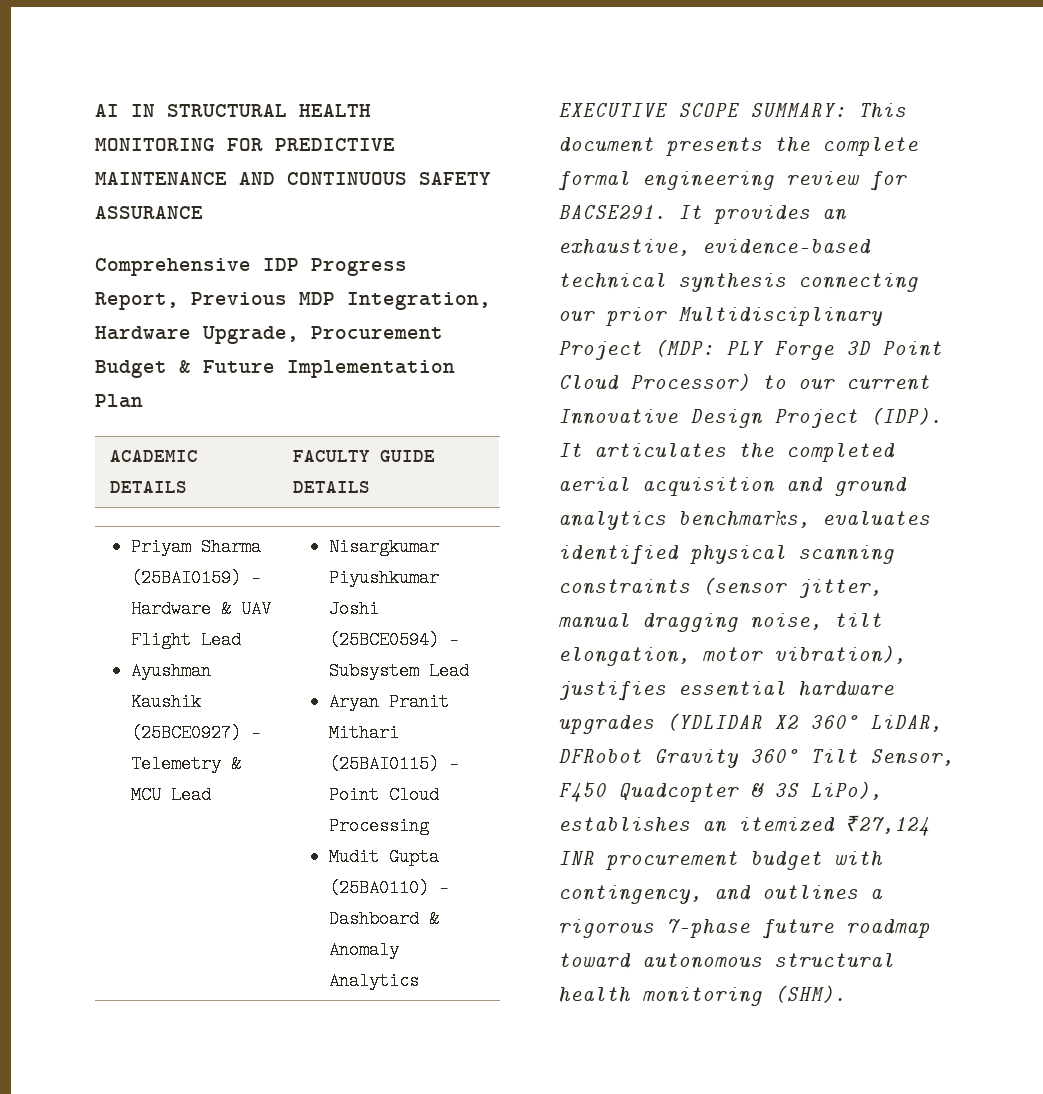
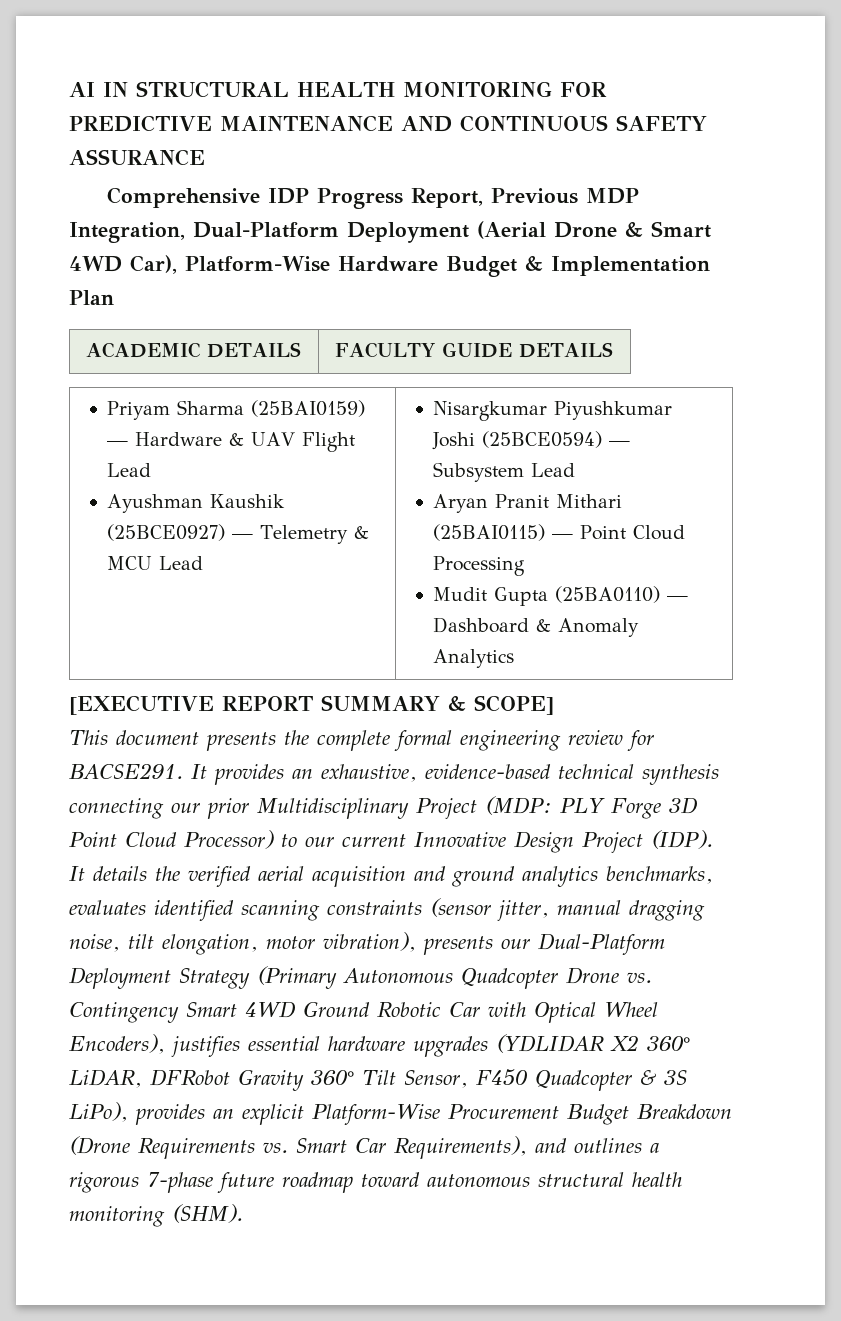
[95,326,443,344] Hardware Upgrade, Procurement -> [193,221,711,243] [69,255,438,274] Dual-Platform Deployment (Aerial Drone & Smart 4WD Car), Platform-Wise Hardware
[203,360,275,373] Future -> (543, 263) none
[558,103,846,118] EXECUTIVE SCOPE SUMMARY: -> [69,695,554,715] [EXECUTIVE REPORT SUMMARY & SCOPE] //
[594,443,895,462] articulates the completed -> [93,866,251,887] details the verified
[690,545,786,564] physical -> (234, 910) none
(906, 654) none -> [423,933,665,955] [69,966,652,989] [69,1001,658,1023] [69,1034,165,1054] presents our Dual-Platform Deployment Strategy (Primary Autonomous Quadcopter Drone vs. Contingency Smart 4WD Ground Robotic Car with Optical Wheel Encoders),
[558,815,930,836] [558,851,883,870] [558,885,702,904] establishes an itemized ₹27,124 INR procurement budget with contingency, -> [134,1104,732,1125] [69,1136,527,1159] provides an explicit Platform-Wise Procurement Budget Breakdown (Drone Requirements vs. Smart Car Requirements),

